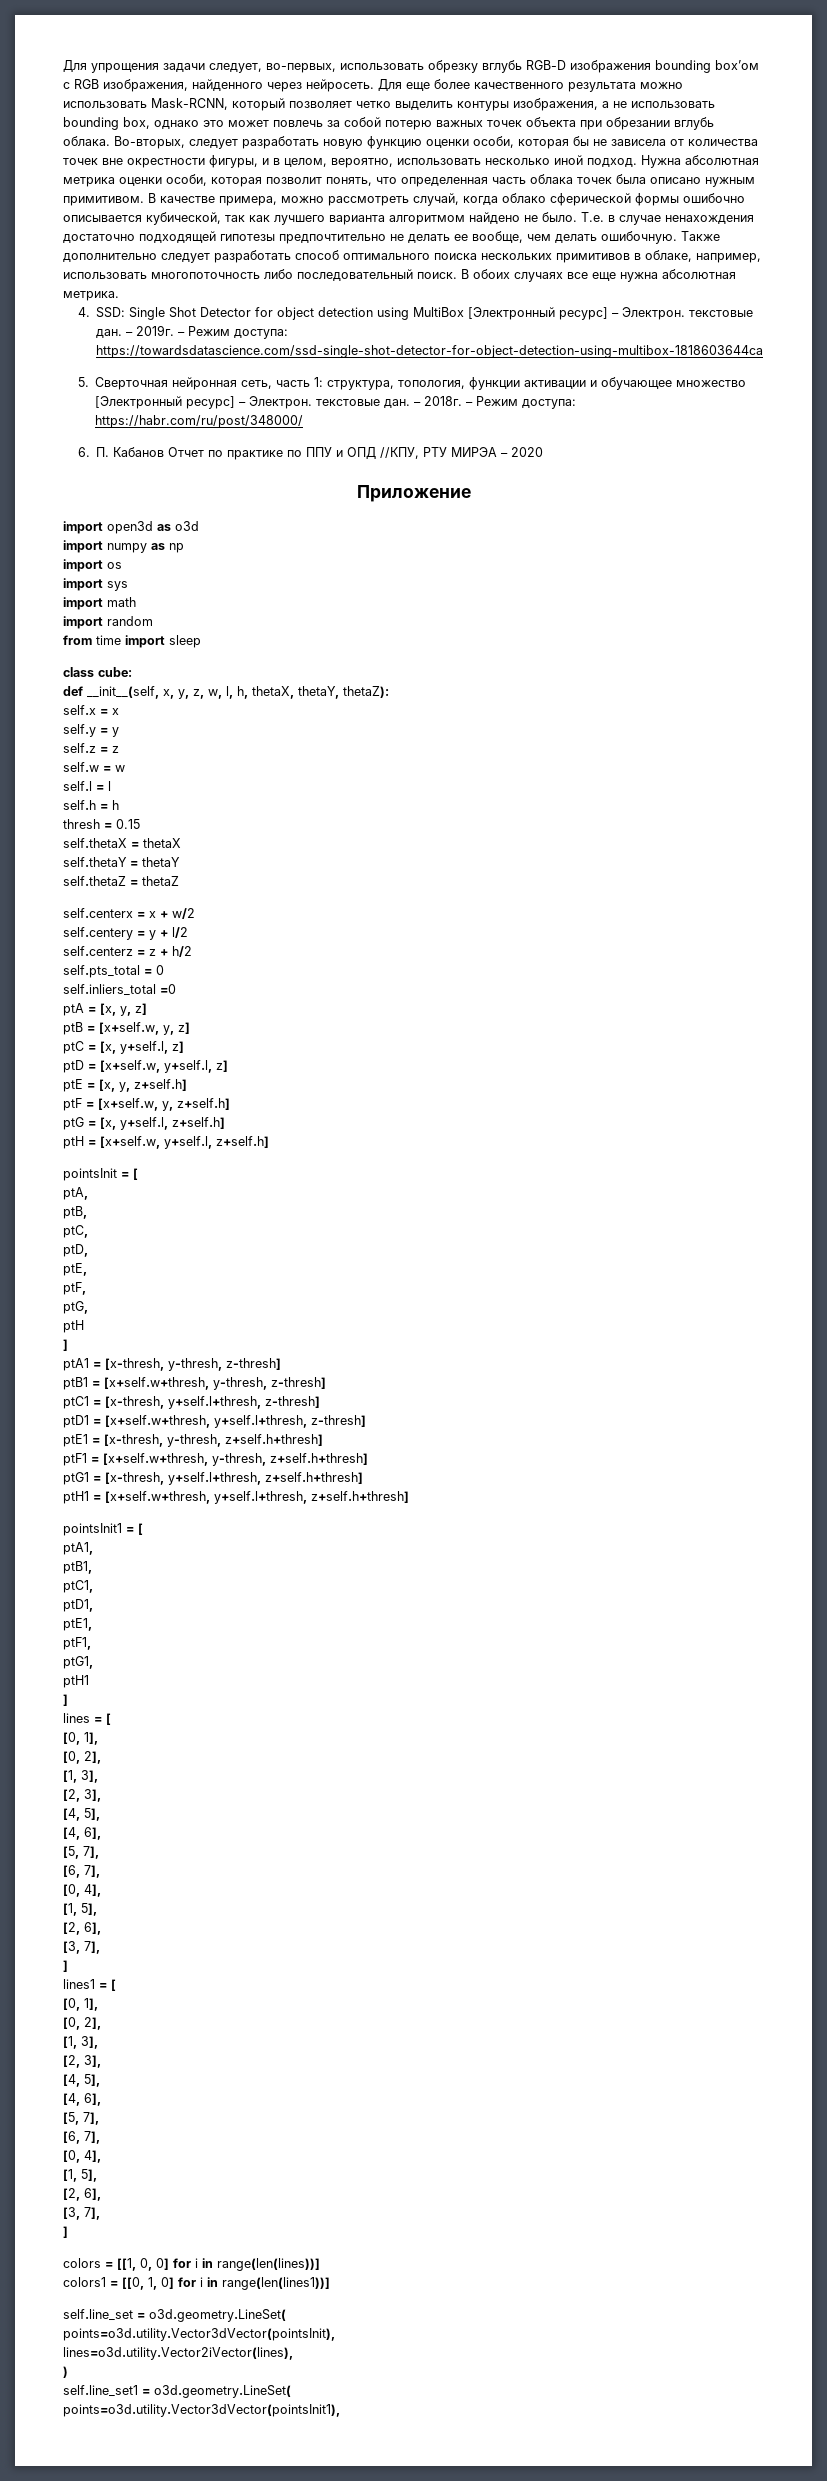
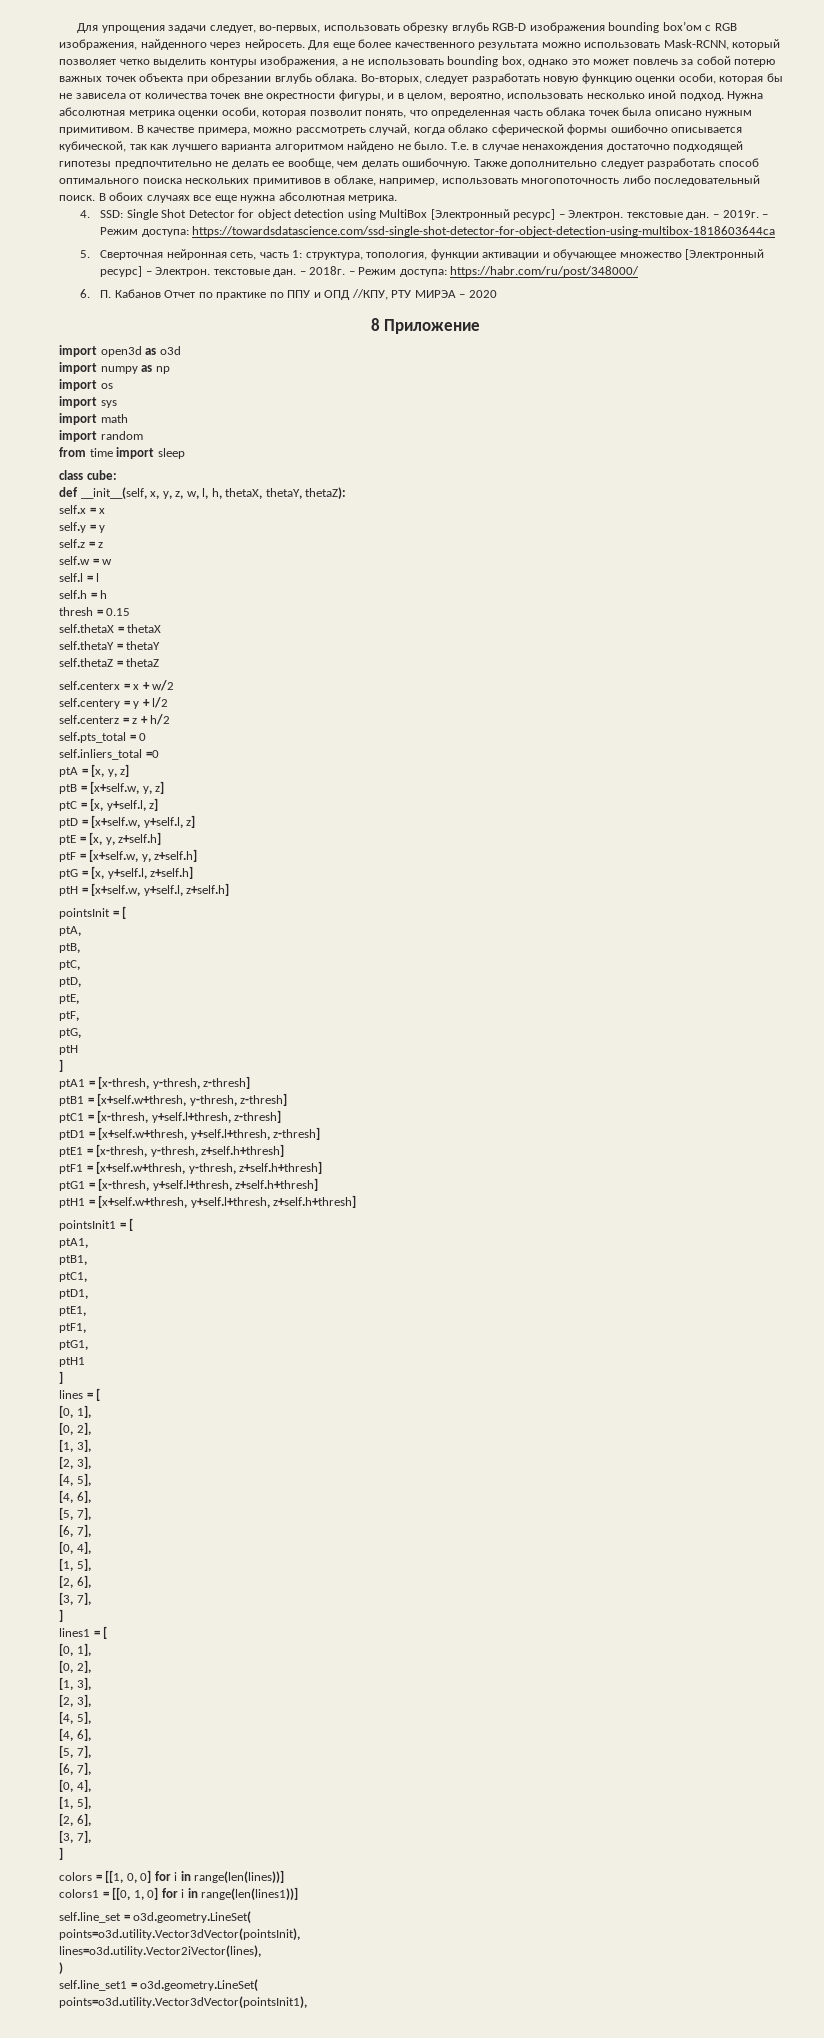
(543, 452) none -> [370,318,380,331] 8

